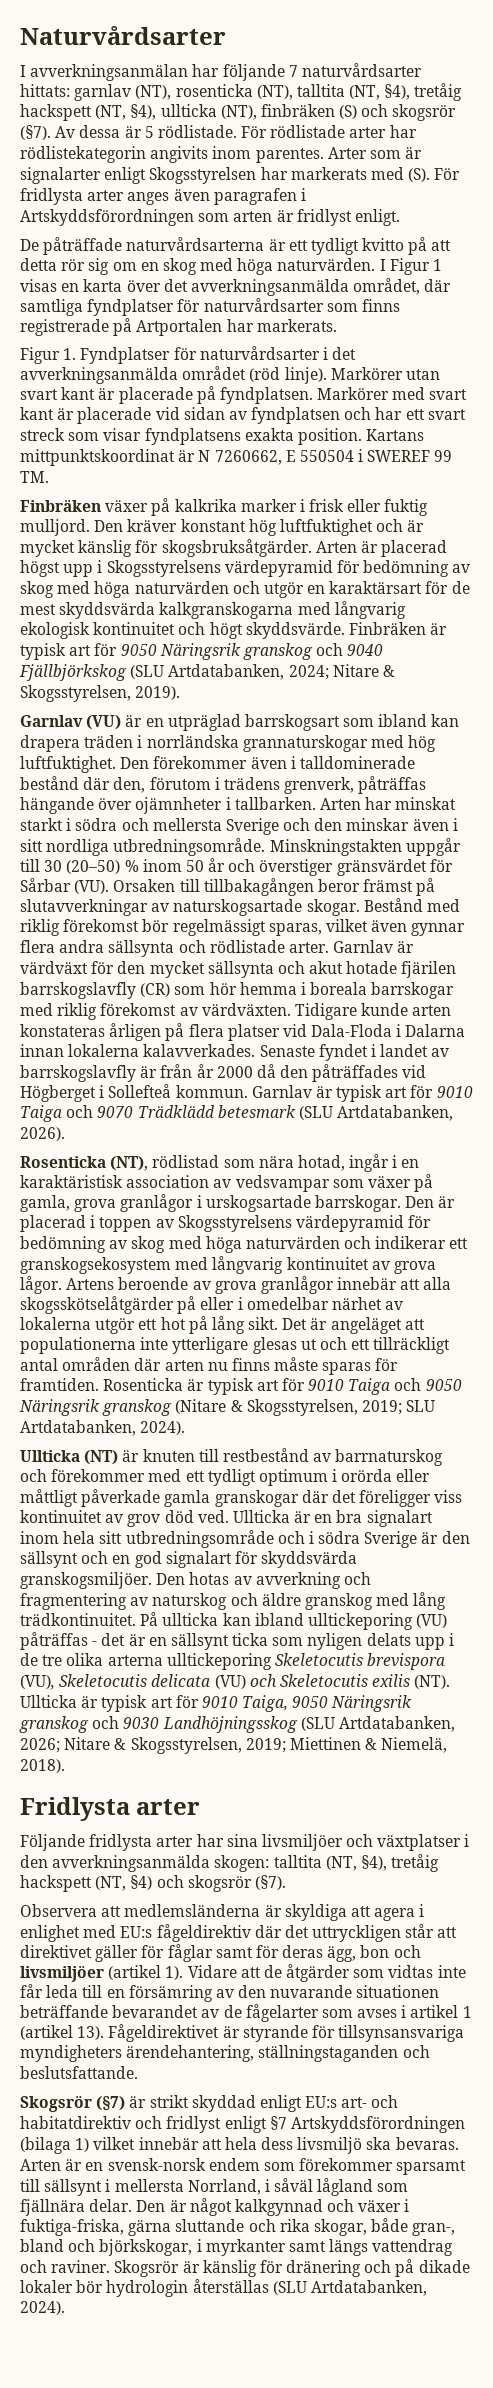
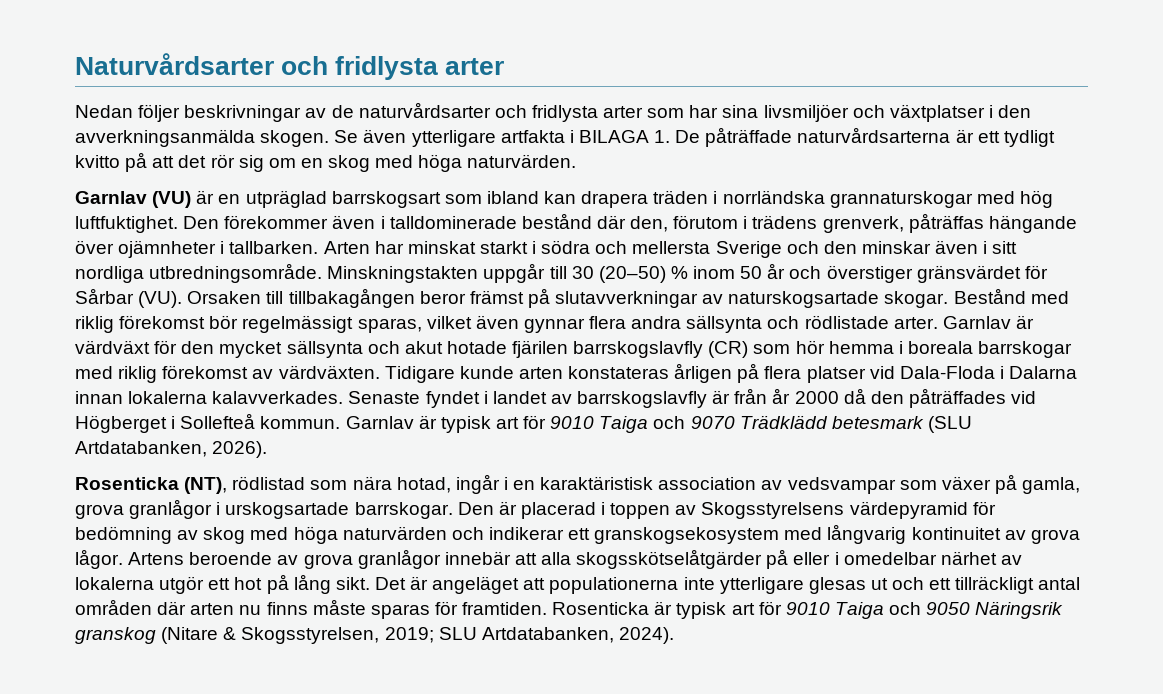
[20,63,422,81] [20,83,463,101] [20,104,457,121] [20,125,417,140] [20,146,423,163] [20,167,461,184] [20,188,306,205] [20,209,400,226] // I avverkningsanmälan har följande 7 naturvårdsarter hittats: garnlav (NT), rosenticka (NT), talltita (NT, §4), tretåig hackspett (NT, §4), ullticka (NT), finbräken (S) och skogsrör (§7). Av dessa är 5 rödlistade. För rödlistade arter har rödlistekategorin angivits inom parentes. Arter som är signalarter enligt Skogsstyrelsen har markerats med (S). För fridlysta arter anges även paragrafen i Artskyddsförordningen som arten är fridlyst enligt. // -> [281,56,505,80] [75,102,1032,122] [75,129,671,147] och fridlysta arter // Nedan följer beskrivningar av de naturvårdsarter och fridlysta arter som har sina livsmiljöer och växtplatser i den avverkningsanmälda skogen. Se även ytterligare artfakta i BILAGA 1.
[20,258,57,271] detta -> [178,155,207,168] det
[379,258,443,275] [20,278,452,296] [20,298,400,316] [20,318,337,336] [20,346,357,364] [20,366,440,384] [20,386,468,404] [20,407,466,424] [20,428,425,445] [20,449,453,466] [20,471,49,483] [20,498,429,516] [20,519,425,536] [20,539,448,557] [20,560,471,577] [20,581,470,598] [20,601,406,619] [20,622,448,639] [20,643,384,660] [19,664,395,681] [20,685,181,702] I Figur 1 visas en karta över det avverkningsanmälda området, där samtliga fyndplatser för naturvårdsarter som finns registrerade på Artportalen har markerats. // Figur 1. Fyndplatser för naturvårdsarter i det avverkningsanmälda området (röd linje). Markörer utan svart kant är placerade på fyndplatsen. Markörer med svart kant är placerade vid sidan av fyndplatsen och har ett svart streck som visar fyndplatsens exakta position. Kartans mittpunktskoordinat är N 7260662, E 550504 i SWEREF 99 TM. // Finbräken växer på kalkrika marker i frisk eller fuktig mulljord. Den kräver konstant hög luftfuktighet och är mycket känslig för skogsbruksåtgärder. Arten är placerad högst upp i Skogsstyrelsens värdepyramid för bedömning av skog med höga naturvärden och utgör en karaktärsart för de mest skyddsvärda kalkgranskogarna med långvarig ekologisk kontinuitet och högt skyddsvärde. Finbräken är typisk art för 9050 Näringsrik granskog och 9040 Fjällbjörkskog (SLU Artdatabanken, 2024; Nitare & Skogsstyrelsen, 2019). -> (577, 161) none
[20,1448,444,1466] [20,1469,431,1486] [20,1489,463,1507] [20,1510,433,1527] [20,1530,470,1548] [20,1551,358,1568] [20,1572,371,1589] [20,1592,447,1610] [20,1612,448,1630] [20,1632,455,1650] [20,1653,446,1670] [20,1674,451,1690] [20,1695,413,1712] [19,1716,455,1733] [20,1737,448,1754] [20,1759,65,1773] [20,1797,201,1821] [20,1834,470,1851] [20,1854,440,1872] [20,1875,286,1892] [20,1904,425,1921] [20,1924,458,1942] [20,1944,421,1962] [20,1964,466,1982] [20,1984,440,2002] [20,2004,472,2022] [20,2024,465,2042] [20,2045,430,2062] [20,2066,138,2079] [20,2095,399,2112] [20,2116,465,2133] [20,2137,459,2154] [20,2158,467,2175] [20,2178,409,2196] [20,2198,410,2216] [20,2218,456,2236] [20,2239,454,2256] [20,2259,470,2277] [20,2279,427,2297] [20,2301,65,2315] // Ullticka (NT) är knuten till restbestånd av barrnaturskog och förekommer med ett tydligt optimum i orörda eller måttligt påverkade gamla granskogar där det föreligger viss kontinuitet av grov död ved. Ullticka är en bra signalart inom hela sitt utbredningsområde och i södra Sverige är den sällsynt och en god signalart för skyddsvärda granskogsmiljöer. Den hotas av avverkning och fragmentering av naturskog och äldre granskog med lång trädkontinuitet. På ullticka kan ibland ulltickeporing (VU) påträffas - det är en sällsynt ticka som nyligen delats upp i de tre olika arterna ulltickeporing Skeletocutis brevispora (VU), Skeletocutis delicata (VU) och Skeletocutis exilis (NT). Ullticka är typisk art för 9010 Taiga, 9050 Näringsrik granskog och 9030 Landhöjningsskog (SLU Artdatabanken, 2026; Nitare & Skogsstyrelsen, 2019; Miettinen & Niemelä, 2018). // Fridlysta arter // Följande fridlysta arter har sina livsmiljöer och växtplatser i den avverkningsanmälda skogen: talltita (NT, §4), tretåig hackspett (NT, §4) och skogsrör (§7). // Observera att medlemsländerna är skyldiga att agera i enlighet med EU:s fågeldirektiv där det uttryckligen står att direktivet gäller för fåglar samt för deras ägg, bon och livsmiljöer (artikel 1). Vidare att de åtgärder som vidtas inte får leda till en försämring av den nuvarande situationen beträffande bevarandet av de fågelarter som avses i artikel 1 (artikel 13). Fågeldirektivet är styrande för tillsynsansvariga myndigheters ärendehantering, ställningstaganden och beslutsfattande. // Skogsrör (§7) är strikt skyddad enligt EU:s art- och habitatdirektiv och fridlyst enligt §7 Artskyddsförordningen (bilaga 1) vilket innebär att hela dess livsmiljö ska bevaras. Arten är en svensk-norsk endem som förekommer sparsamt till sällsynt i mellersta Norrland, i såväl lågland som fjällnära delar. Den är något kalkgynnad och växer i fuktiga-friska, gärna sluttande och rika skogar, både gran-, bland och björkskogar, i myrkanter samt längs vattendrag och raviner. Skogsrör är känslig för dränering och på dikade lokaler bör hydrologin återställas (SLU Artdatabanken, 2024). -> (674, 635) none

